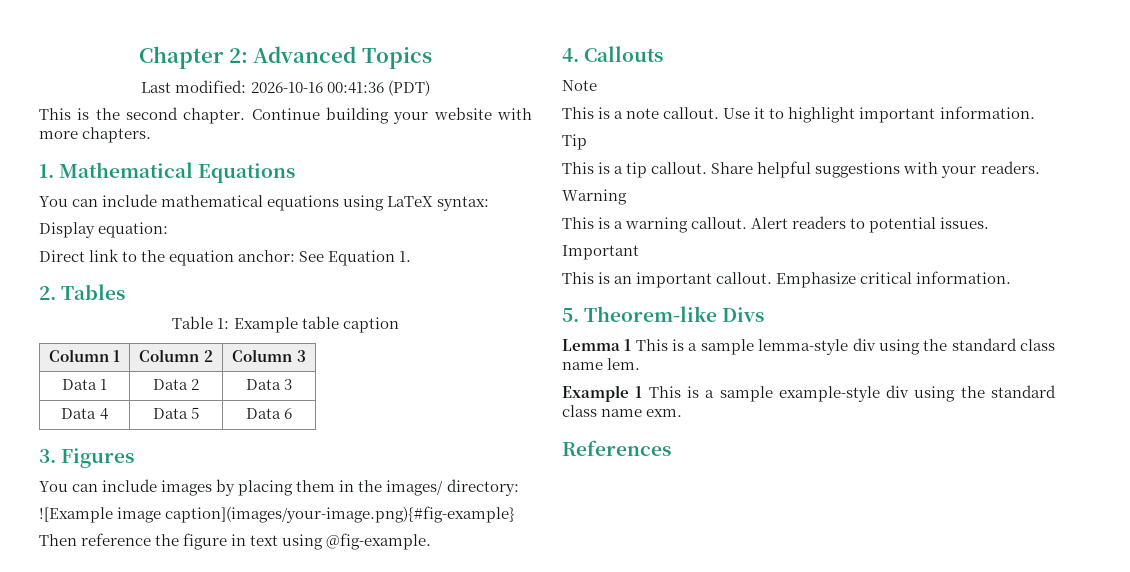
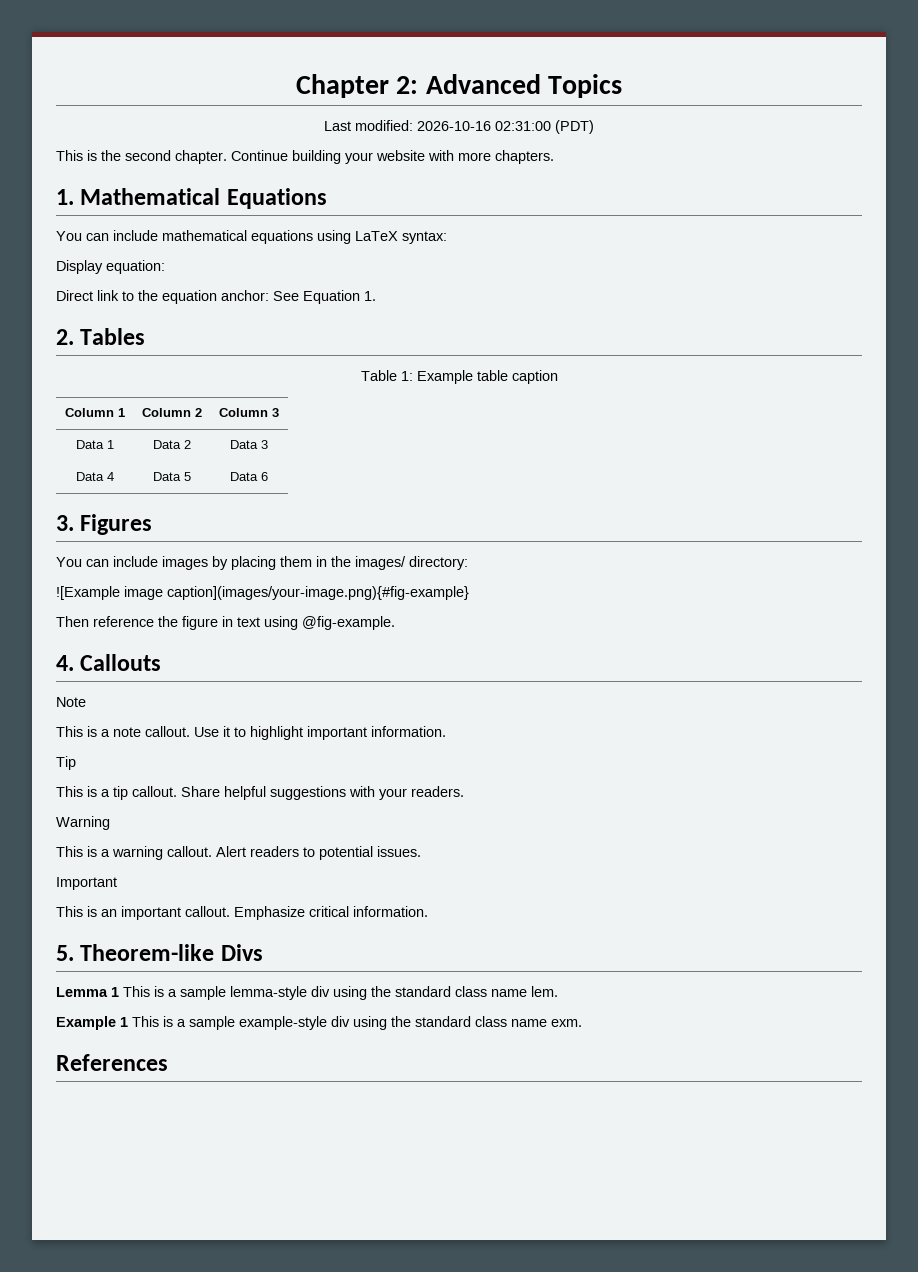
[326,82,384,94] 00:41:36 -> [495,121,551,131] 02:31:00

